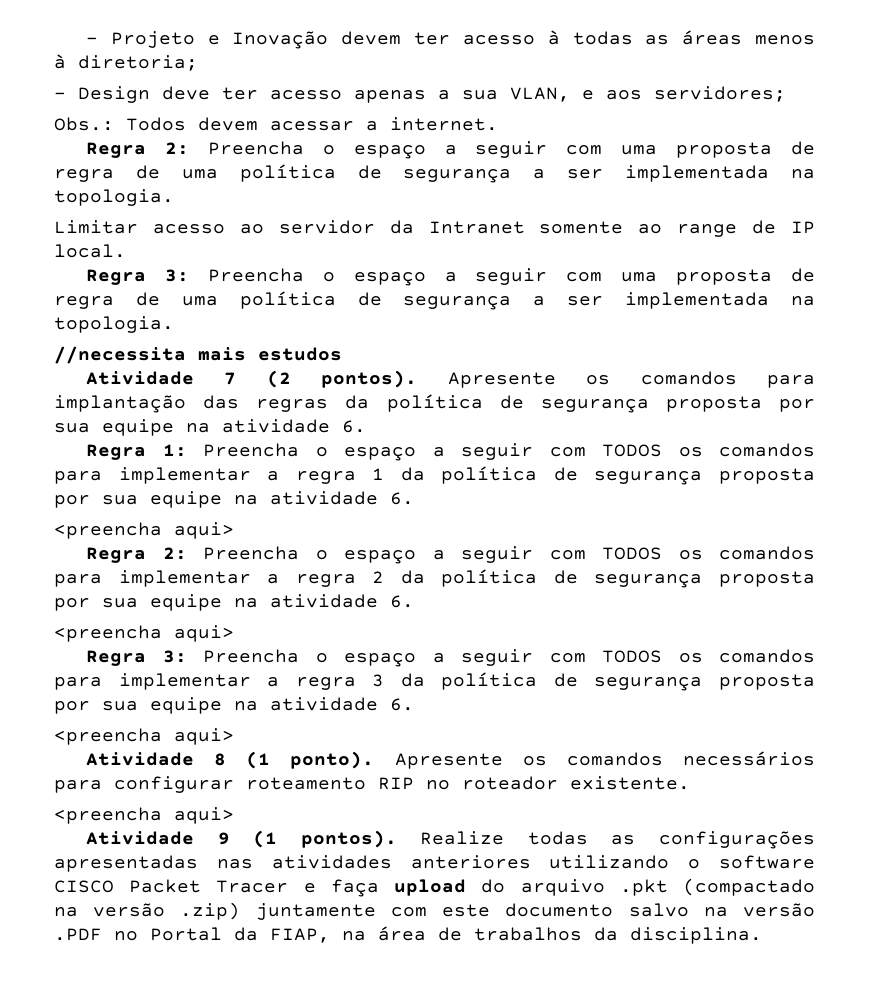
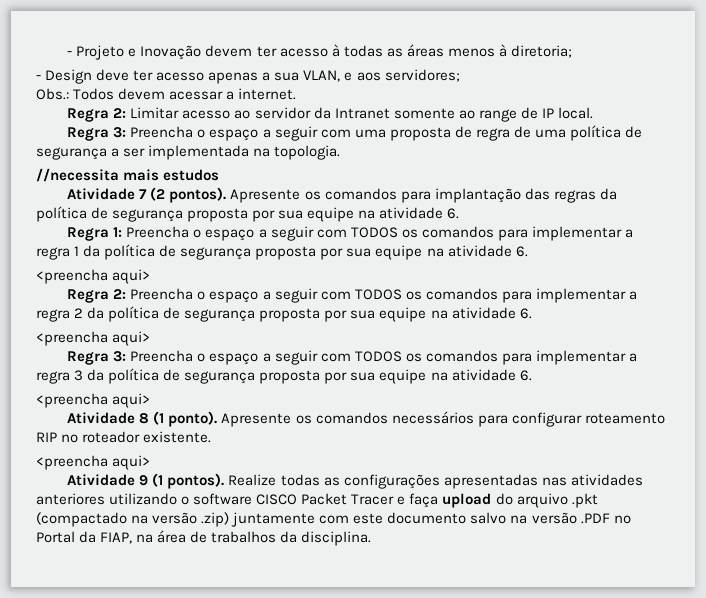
[207,141,816,159] [54,164,816,183] [54,189,174,206] Preencha o espaço a seguir com uma proposta de regra de uma política de segurança a ser implementada na topologia. // -> (127, 113) none

